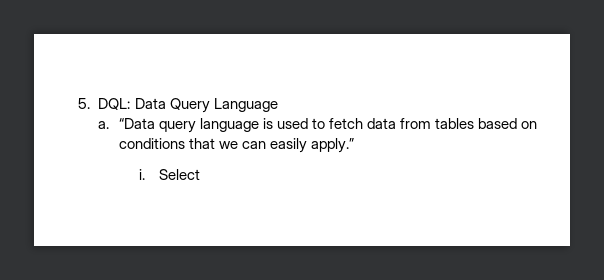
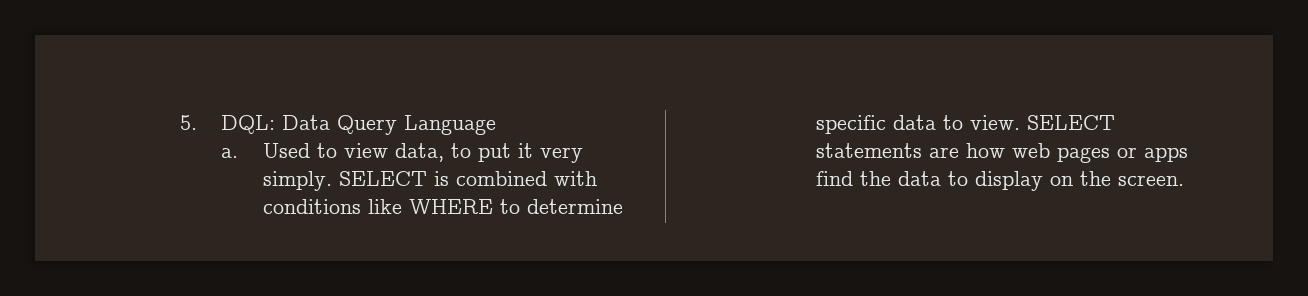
[118,118,538,133] [118,138,354,153] [138,169,201,180] “Data query language is used to fetch data from tables based on conditions that we can easily apply.” // i. Select -> [262,143,583,163] [262,171,597,191] [262,199,623,214] [815,115,1115,134] [815,143,1188,163] [815,171,1184,191] Used to view data, to put it very simply. SELECT is combined with conditions like WHERE to determine specific data to view. SELECT statements are how web pages or apps find the data to display on the screen.

